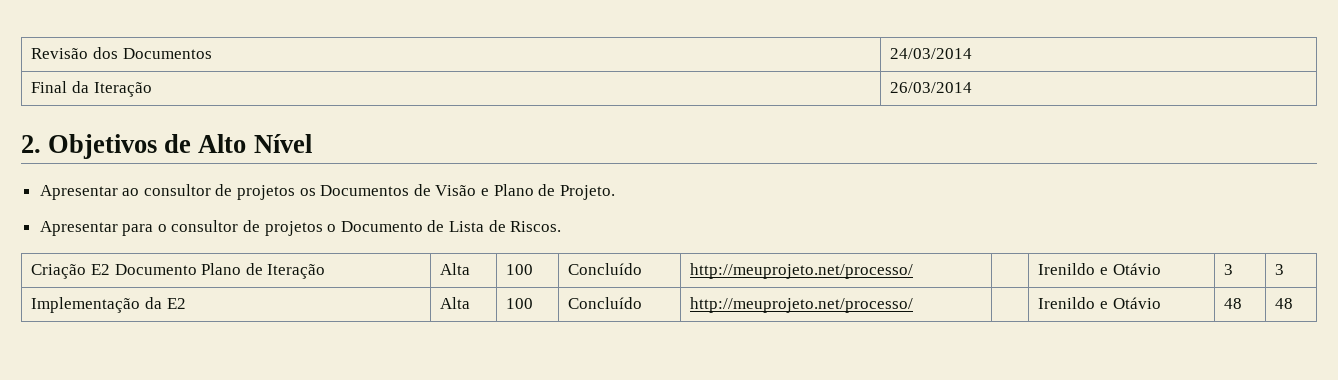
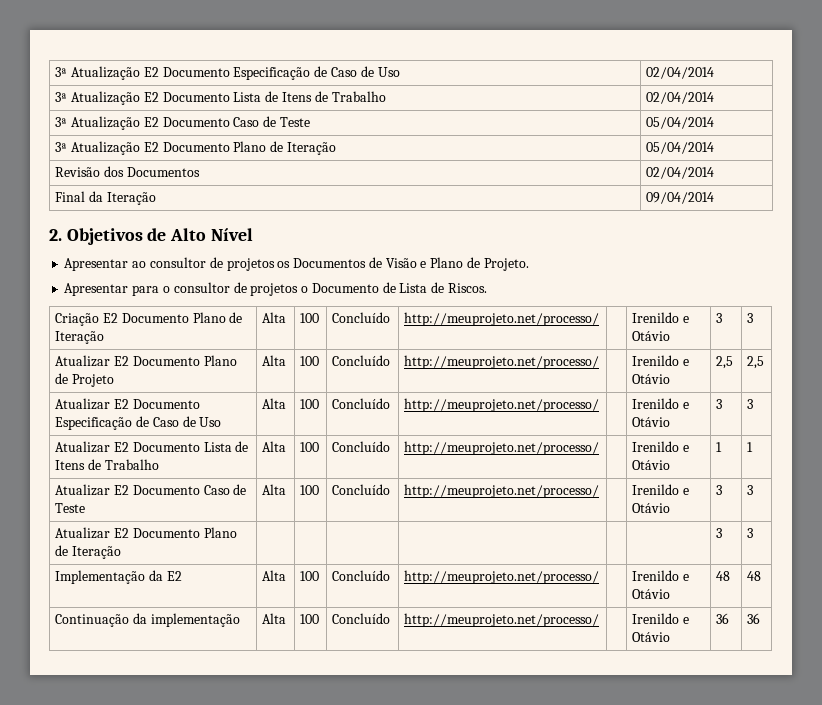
(31, 53) none -> [55,66,400,80] [646,67,715,79] [55,91,386,105] [646,92,715,104] [55,116,310,130] [646,117,715,129] [55,141,336,155] [646,142,715,154] 3ª Atualização E2 Documento Especificação de Caso de Uso | 02/04/2014 // 3ª Atualização E2 Documento Lista de Itens de Trabalho | 02/04/2014 // 3ª Atualização E2 Documento Caso de Teste | 05/04/2014 // 3ª Atualização E2 Documento Plano de Iteração | 05/04/2014 //
[890,48,973,59] 24/03/2014 -> [646,167,715,179] 02/04/2014
[890,82,973,93] 26/03/2014 -> [646,192,715,204] 09/04/2014
(1285, 269) none -> [55,355,237,367] [55,373,115,387] [262,355,287,366] [300,356,320,366] [332,355,391,366] [404,355,600,369] [632,355,690,366] [632,374,671,384] [716,356,734,369] [747,356,765,369] [55,398,200,410] [55,416,222,430] [262,398,287,409] [300,399,320,409] [332,398,391,409] [404,398,600,412] [632,398,690,409] [632,417,671,427] [716,399,723,409] [747,399,754,409] [55,441,249,453] [55,459,159,470] [262,441,287,452] [300,442,320,452] [332,441,391,452] [404,441,600,455] [632,441,690,452] [632,460,671,470] [716,442,723,452] [747,442,754,452] [55,484,247,496] [55,503,86,513] [262,484,287,495] [300,485,320,495] [332,484,391,495] [404,484,600,498] [632,484,690,495] [632,503,671,513] [716,485,723,495] [747,485,754,495] [55,527,237,539] [55,545,122,559] [716,528,723,538] [747,528,754,538] // Atualizar E2 Documento Plano de Projeto | Alta | 100 | Concluído | http://meuprojeto.net/processo/ | | Irenildo e Otávio | 2,5 | 2,5 // Atualizar E2 Documento Especificação de Caso de Uso | Alta | 100 | Concluído | http://meuprojeto.net/processo/ | | Irenildo e Otávio | 3 | 3 // Atualizar E2 Documento Lista de Itens de Trabalho | Alta | 100 | Concluído | http://meuprojeto.net/processo/ | | Irenildo e Otávio | 1 | 1 // Atualizar E2 Documento Caso de Teste | Alta | 100 | Concluído | http://meuprojeto.net/processo/ | | Irenildo e Otávio | 3 | 3 // Atualizar E2 Documento Plano de Iteração | | | | | | | 3 | 3
(1294, 303) none -> [55,613,240,627] [262,613,287,624] [300,614,320,624] [332,613,391,624] [404,613,600,627] [632,613,690,624] [632,632,671,642] [716,613,730,624] [747,613,761,624] // Continuação da implementação | Alta | 100 | Concluído | http://meuprojeto.net/processo/ | | Irenildo e Otávio | 36 | 36

